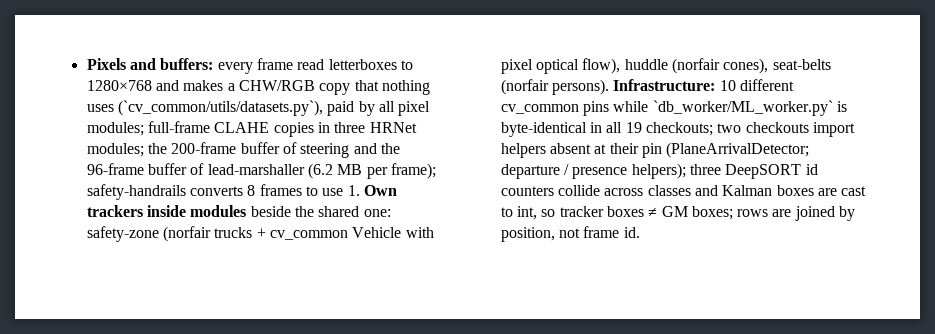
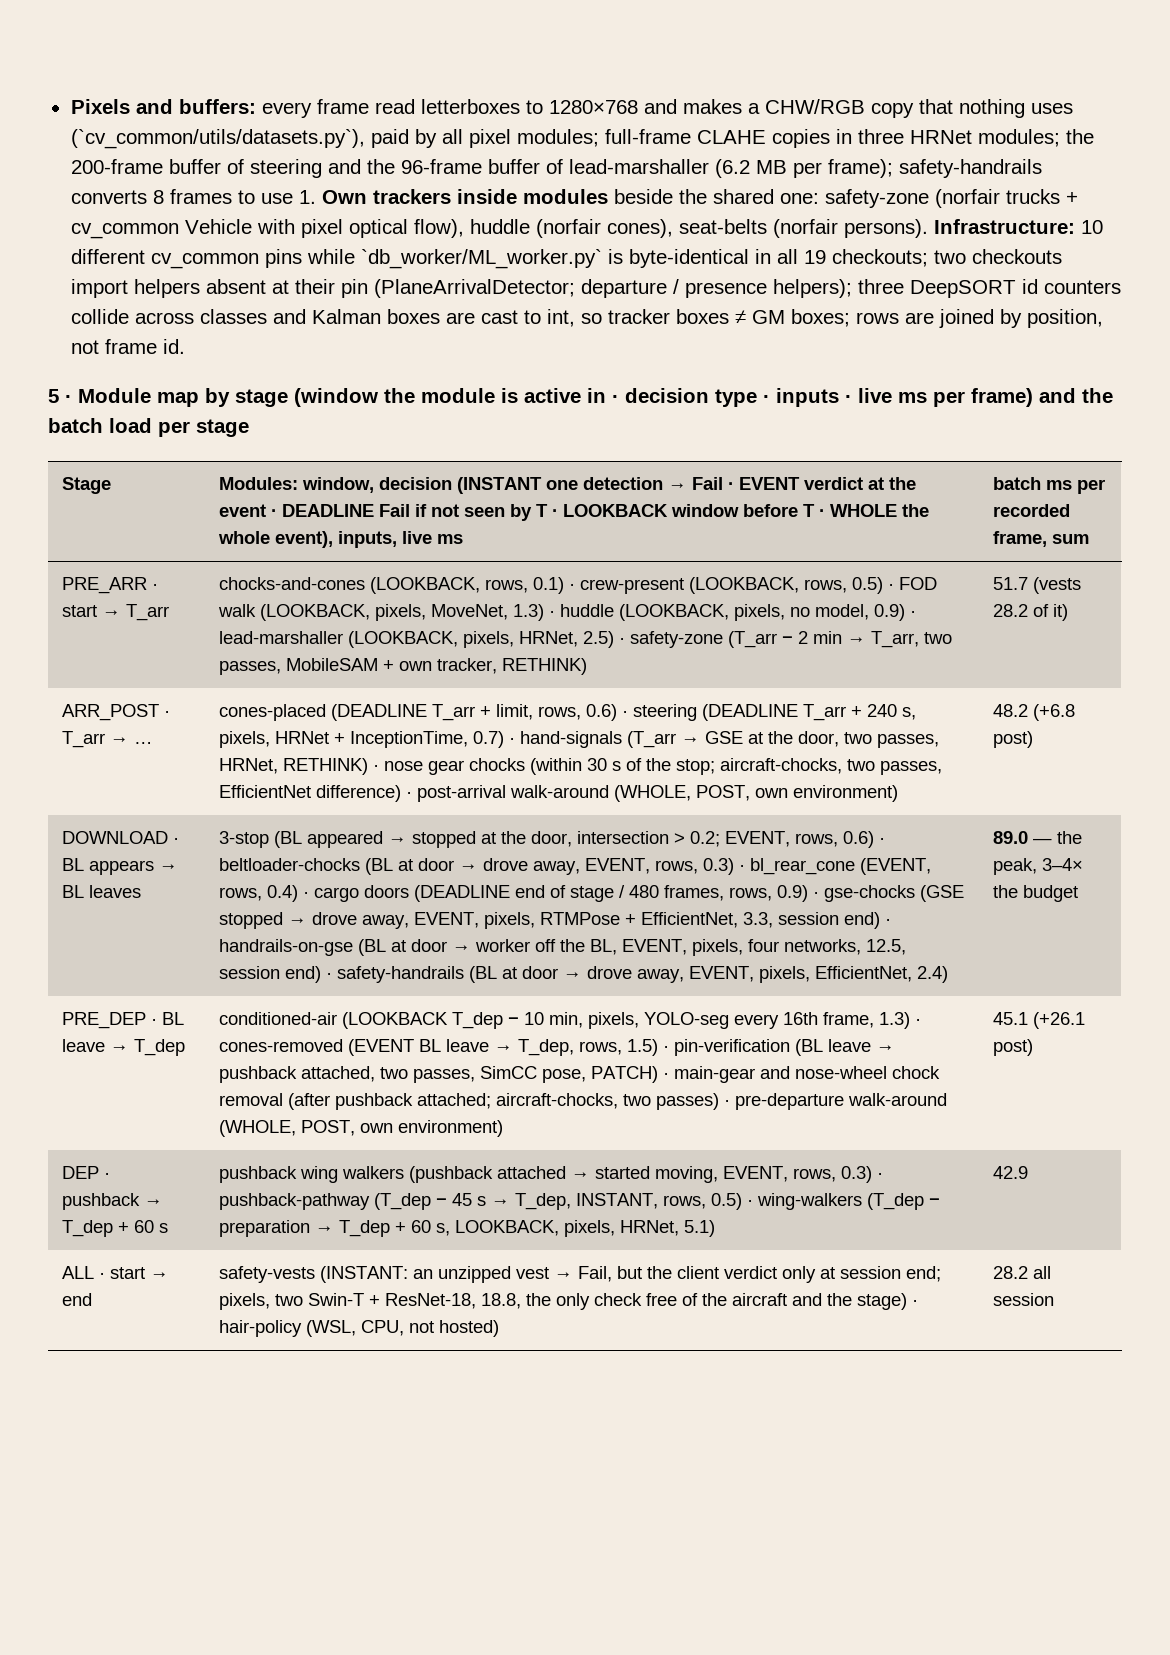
(640, 232) none -> [48,388,1113,407] [48,418,249,437] [62,477,112,494] [219,477,917,494] [219,504,930,521] [218,531,464,548] [993,477,1106,494] [993,504,1071,517] [993,531,1090,547] [62,577,159,594] [62,604,170,621] [219,577,938,594] [218,604,917,621] [219,631,953,648] [219,658,588,675] [993,577,1082,594] [993,604,1069,621] [62,704,171,721] [62,731,154,748] [219,704,917,721] [219,731,940,748] [219,758,943,775] [219,785,899,802] [993,704,1076,721] [993,731,1034,748] [62,831,180,844] [62,858,179,875] [62,885,142,898] [219,831,886,848] [219,858,932,875] [219,885,965,902] [219,912,892,929] [219,939,907,956] [219,966,949,983] [993,831,1083,844] [993,858,1084,875] [993,885,1079,902] [62,1012,185,1029] [62,1039,186,1056] [219,1012,922,1029] [219,1039,896,1056] [219,1066,941,1083] [219,1093,948,1110] [219,1120,504,1137] [993,1012,1086,1029] [993,1039,1034,1056] [62,1166,111,1179] [62,1193,164,1210] [62,1220,169,1237] [219,1166,884,1183] [219,1193,941,1210] [219,1220,716,1237] [993,1166,1029,1179] [62,1266,170,1279] [62,1293,93,1306] [219,1266,942,1283] [219,1293,919,1310] [219,1320,500,1337] [993,1266,1052,1279] [993,1293,1055,1306] // 5 · Module map by stage (window the module is active in · decision type · inputs · live ms per frame) and the batch load per stage // Stage | Modules: window, decision (INSTANT one detection → Fail · EVENT verdict at the event · DEADLINE Fail if not seen by T · LOOKBACK window before T · WHOLE the whole event), inputs, live ms | batch ms per recorded frame, sum // PRE_ARR · start → T_arr | chocks-and-cones (LOOKBACK, rows, 0.1) · crew-present (LOOKBACK, rows, 0.5) · FOD walk (LOOKBACK, pixels, MoveNet, 1.3) · huddle (LOOKBACK, pixels, no model, 0.9) · lead-marshaller (LOOKBACK, pixels, HRNet, 2.5) · safety-zone (T_arr − 2 min → T_arr, two passes, MobileSAM + own tracker, RETHINK) | 51.7 (vests 28.2 of it) // ARR_POST · T_arr → … | cones-placed (DEADLINE T_arr + limit, rows, 0.6) · steering (DEADLINE T_arr + 240 s, pixels, HRNet + InceptionTime, 0.7) · hand-signals (T_arr → GSE at the door, two passes, HRNet, RETHINK) · nose gear chocks (within 30 s of the stop; aircraft-chocks, two passes, EfficientNet difference) · post-arrival walk-around (WHOLE, POST, own environment) | 48.2 (+6.8 post) // DOWNLOAD · BL appears → BL leaves | 3-stop (BL appeared → stopped at the door, intersection > 0.2; EVENT, rows, 0.6) · beltloader-chocks (BL at door → drove away, EVENT, rows, 0.3) · bl_rear_cone (EVENT, rows, 0.4) · cargo doors (DEADLINE end of stage / 480 frames, rows, 0.9) · gse-chocks (GSE stopped → drove away, EVENT, pixels, RTMPose + EfficientNet, 3.3, session end) · handrails-on-gse (BL at door → worker off the BL, EVENT, pixels, four networks, 12.5, session end) · safety-handrails (BL at door → drove away, EVENT, pixels, EfficientNet, 2.4) | 89.0 — the peak, 3–4× the budget // PRE_DEP · BL leave → T_dep | conditioned-air (LOOKBACK T_dep − 10 min, pixels, YOLO-seg every 16th frame, 1.3) · cones-removed (EVENT BL leave → T_dep, rows, 1.5) · pin-verification (BL leave → pushback attached, two passes, SimCC pose, PATCH) · main-gear and nose-wheel chock removal (after pushback attached; aircraft-chocks, two passes) · pre-departure walk-around (WHOLE, POST, own environment) | 45.1 (+26.1 post) // DEP · pushback → T_dep + 60 s | pushback wing walkers (pushback attached → started moving, EVENT, rows, 0.3) · pushback-pathway (T_dep − 45 s → T_dep, INSTANT, rows, 0.5) · wing-walkers (T_dep − preparation → T_dep + 60 s, LOOKBACK, pixels, HRNet, 5.1) | 42.9 // ALL · start → end | safety-vests (INSTANT: an unzipped vest → Fail, but the client verdict only at session end; pixels, two Swin-T + ResNet-18, 18.8, the only check free of the aircraft and the stage) · hair-policy (WSL, CPU, not hosted) | 28.2 all session

